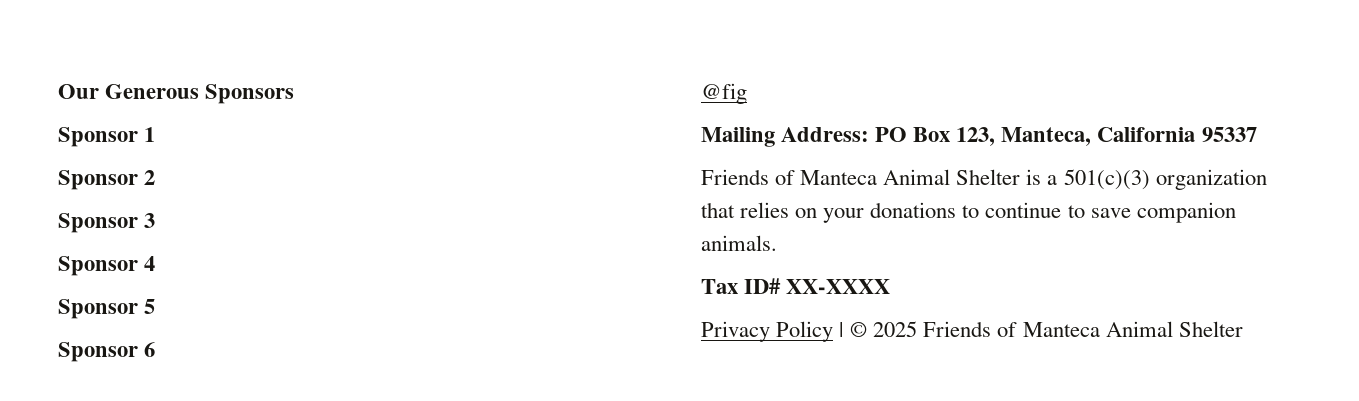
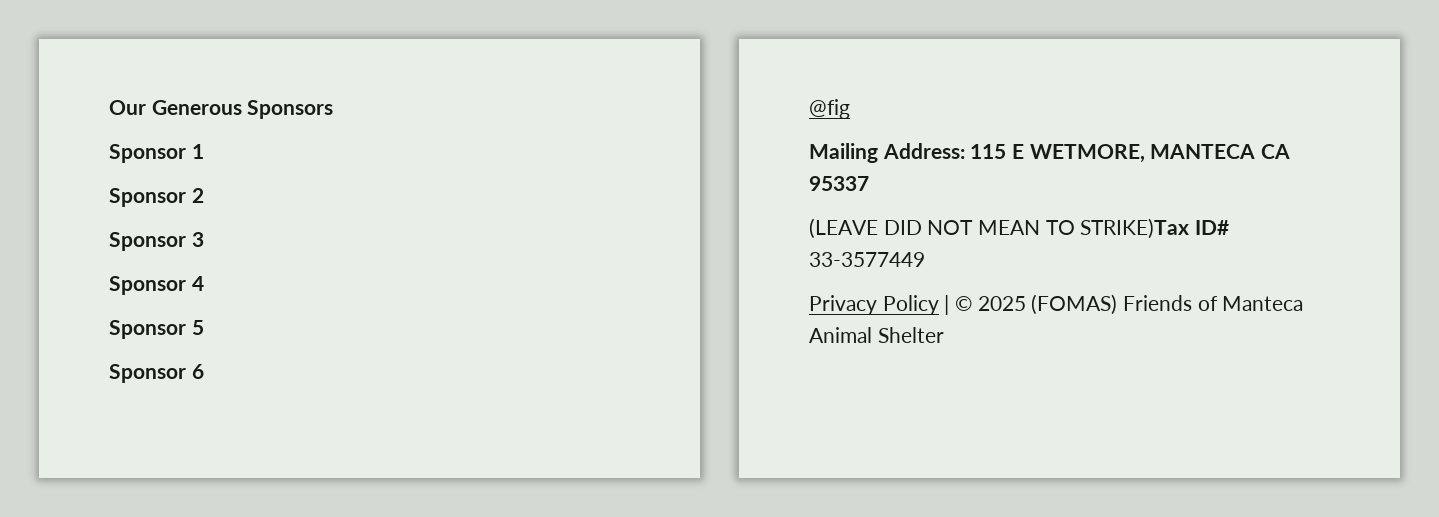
[875,127,1257,146] [701,169,1267,190] [701,202,1236,223] [701,235,777,251] [701,278,891,294] PO Box 123, Manteca, California 95337 // Friends of Manteca Animal Shelter is a 501(c)(3) organization that relies on your donations to continue to save companion animals. // Tax ID# XX-XXXX -> [970,144,1291,163] [809,176,869,191] [809,218,1230,239] [809,252,925,267] 115 E WETMORE, MANTECA CA 95337 // (LEAVE DID NOT MEAN TO STRIKE)Tax ID# 33-3577449
(918, 329) none -> [1031,294,1118,315] (FOMAS)

